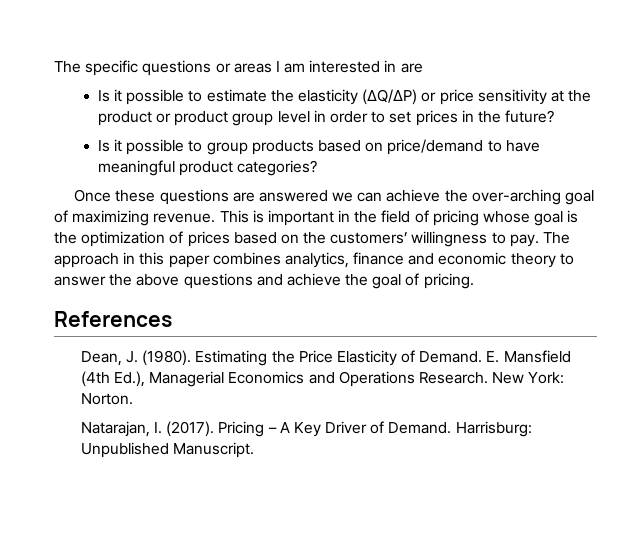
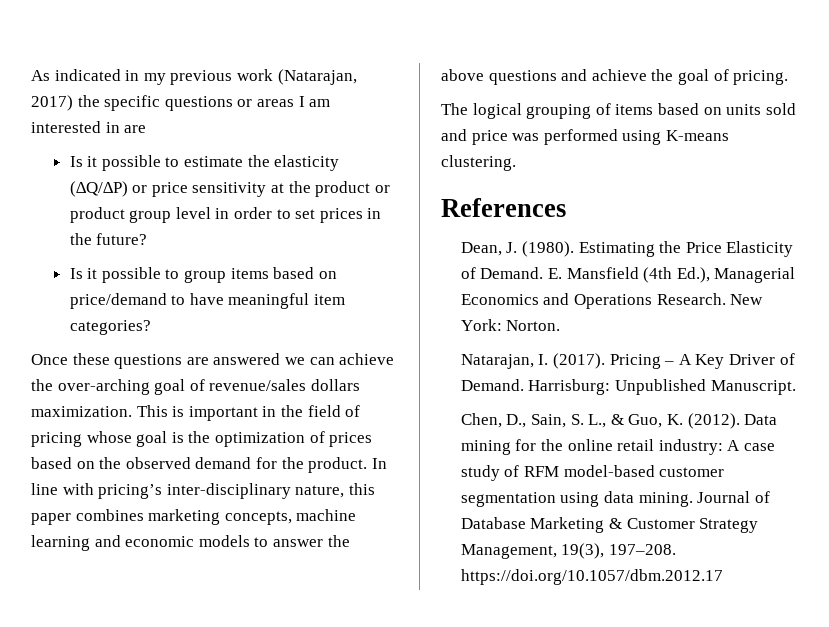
[54,61,81,73] The -> [31,69,357,85] [31,95,100,111] As indicated in my previous work (Natarajan, 2017) the
[251,140,314,155] products -> [230,268,269,279] items
[179,161,234,176] product -> [313,294,345,305] item
[72,210,216,226] maximizing revenue. -> [209,379,360,391] [31,406,132,417] revenue/sales dollars maximization.
[330,231,571,247] [54,252,405,268] customers’ willingness to pay. The approach in this paper combines analytics, finance -> [125,457,387,473] [31,483,375,499] [31,509,357,525] [31,535,90,551] observed demand for the product. In line with pricing’s inter-disciplinary nature, this paper combines marketing concepts, machine learning
[510,253,556,268] theory -> [198,535,250,547] models
(474, 281) none -> [441,103,796,119] [441,129,729,145] [441,155,516,171] // The logical grouping of items based on units sold and price was performed using K-means clustering.
(254, 450) none -> [460,413,778,429] [460,439,775,455] [460,465,725,481] [460,491,770,507] [460,517,759,533] [460,543,677,559] [460,569,723,585] // Chen, D., Sain, S. L., & Guo, K. (2012). Data mining for the online retail industry: A case study of RFM model-based customer segmentation using data mining. Journal of Database Marketing & Customer Strategy Management, 19(3), 197–208. https://doi.org/10.1057/dbm.2012.17

